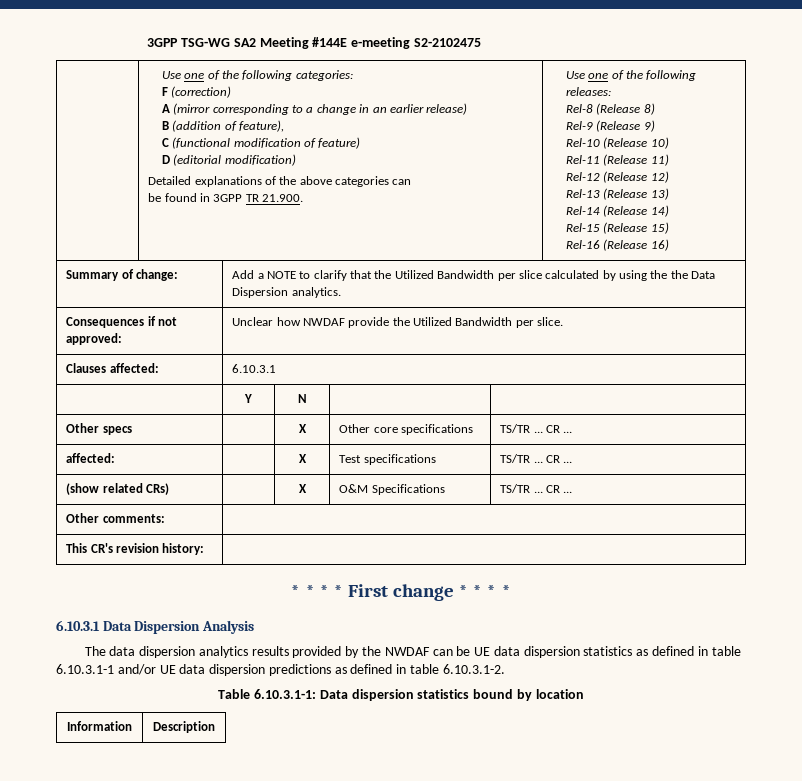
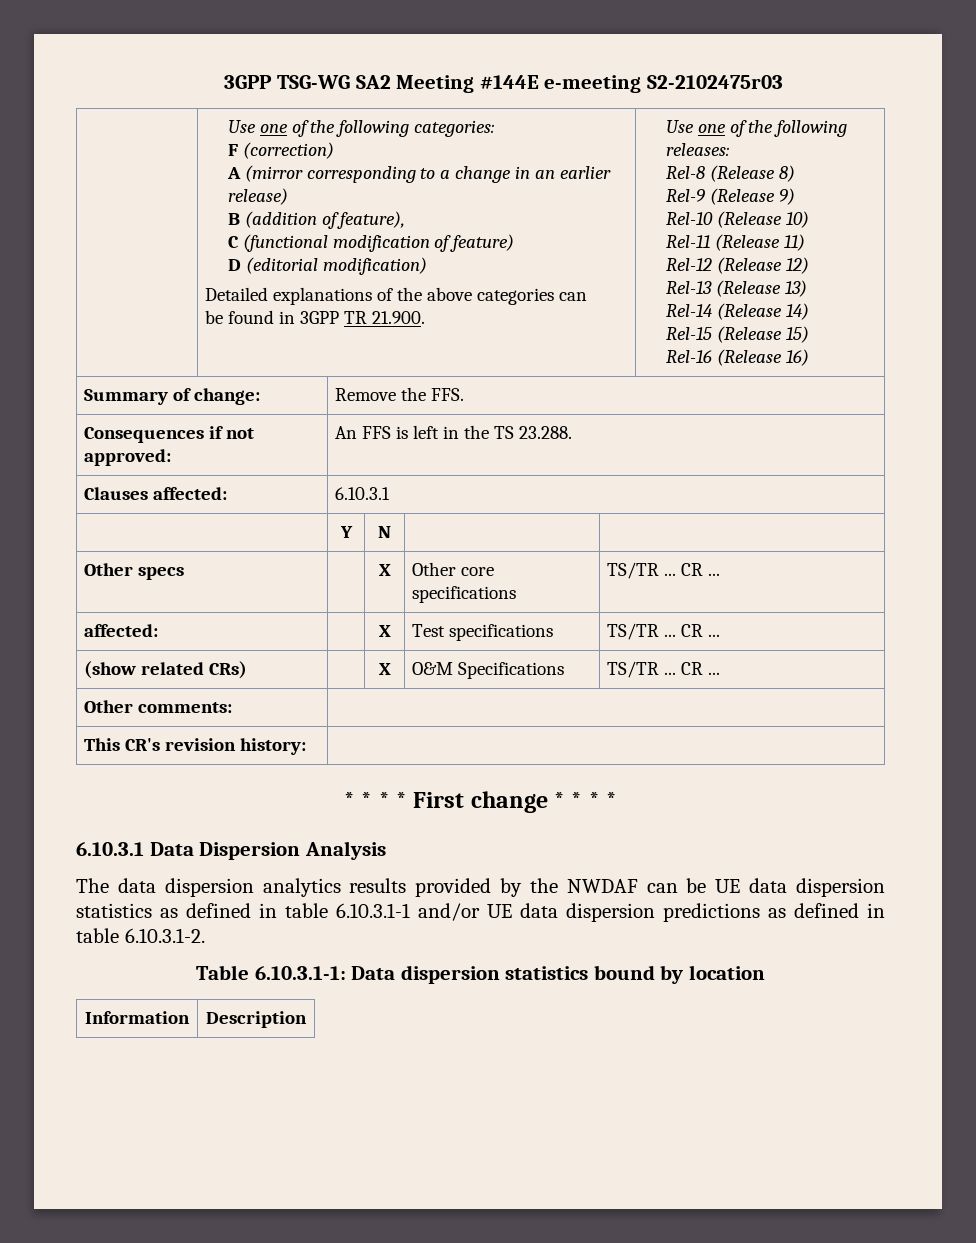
[414,38,482,47] S2-2102475 -> [646,75,783,89] S2-2102475r03
[232,270,716,281] [232,287,341,298] [66,316,177,328] [66,333,123,345] [232,317,564,328] Add a NOTE to clarify that the Utilized Bandwidth per slice calculated by using the the Data Dispersion analytics. // Consequences if not approved: | Unclear how NWDAF provide the Utilized Bandwidth per slice. -> [335,387,465,401] [84,426,255,443] [84,449,172,466] [335,425,573,439] Remove the FFS. // Consequences if not approved: | An FFS is left in the TS 23.288.

